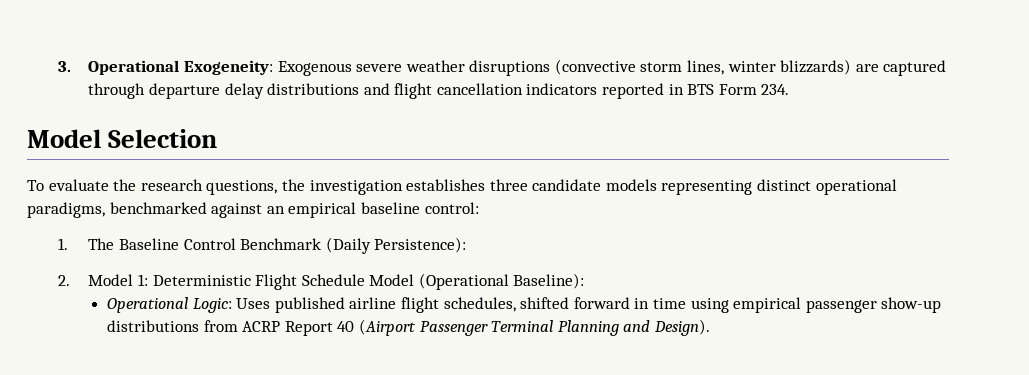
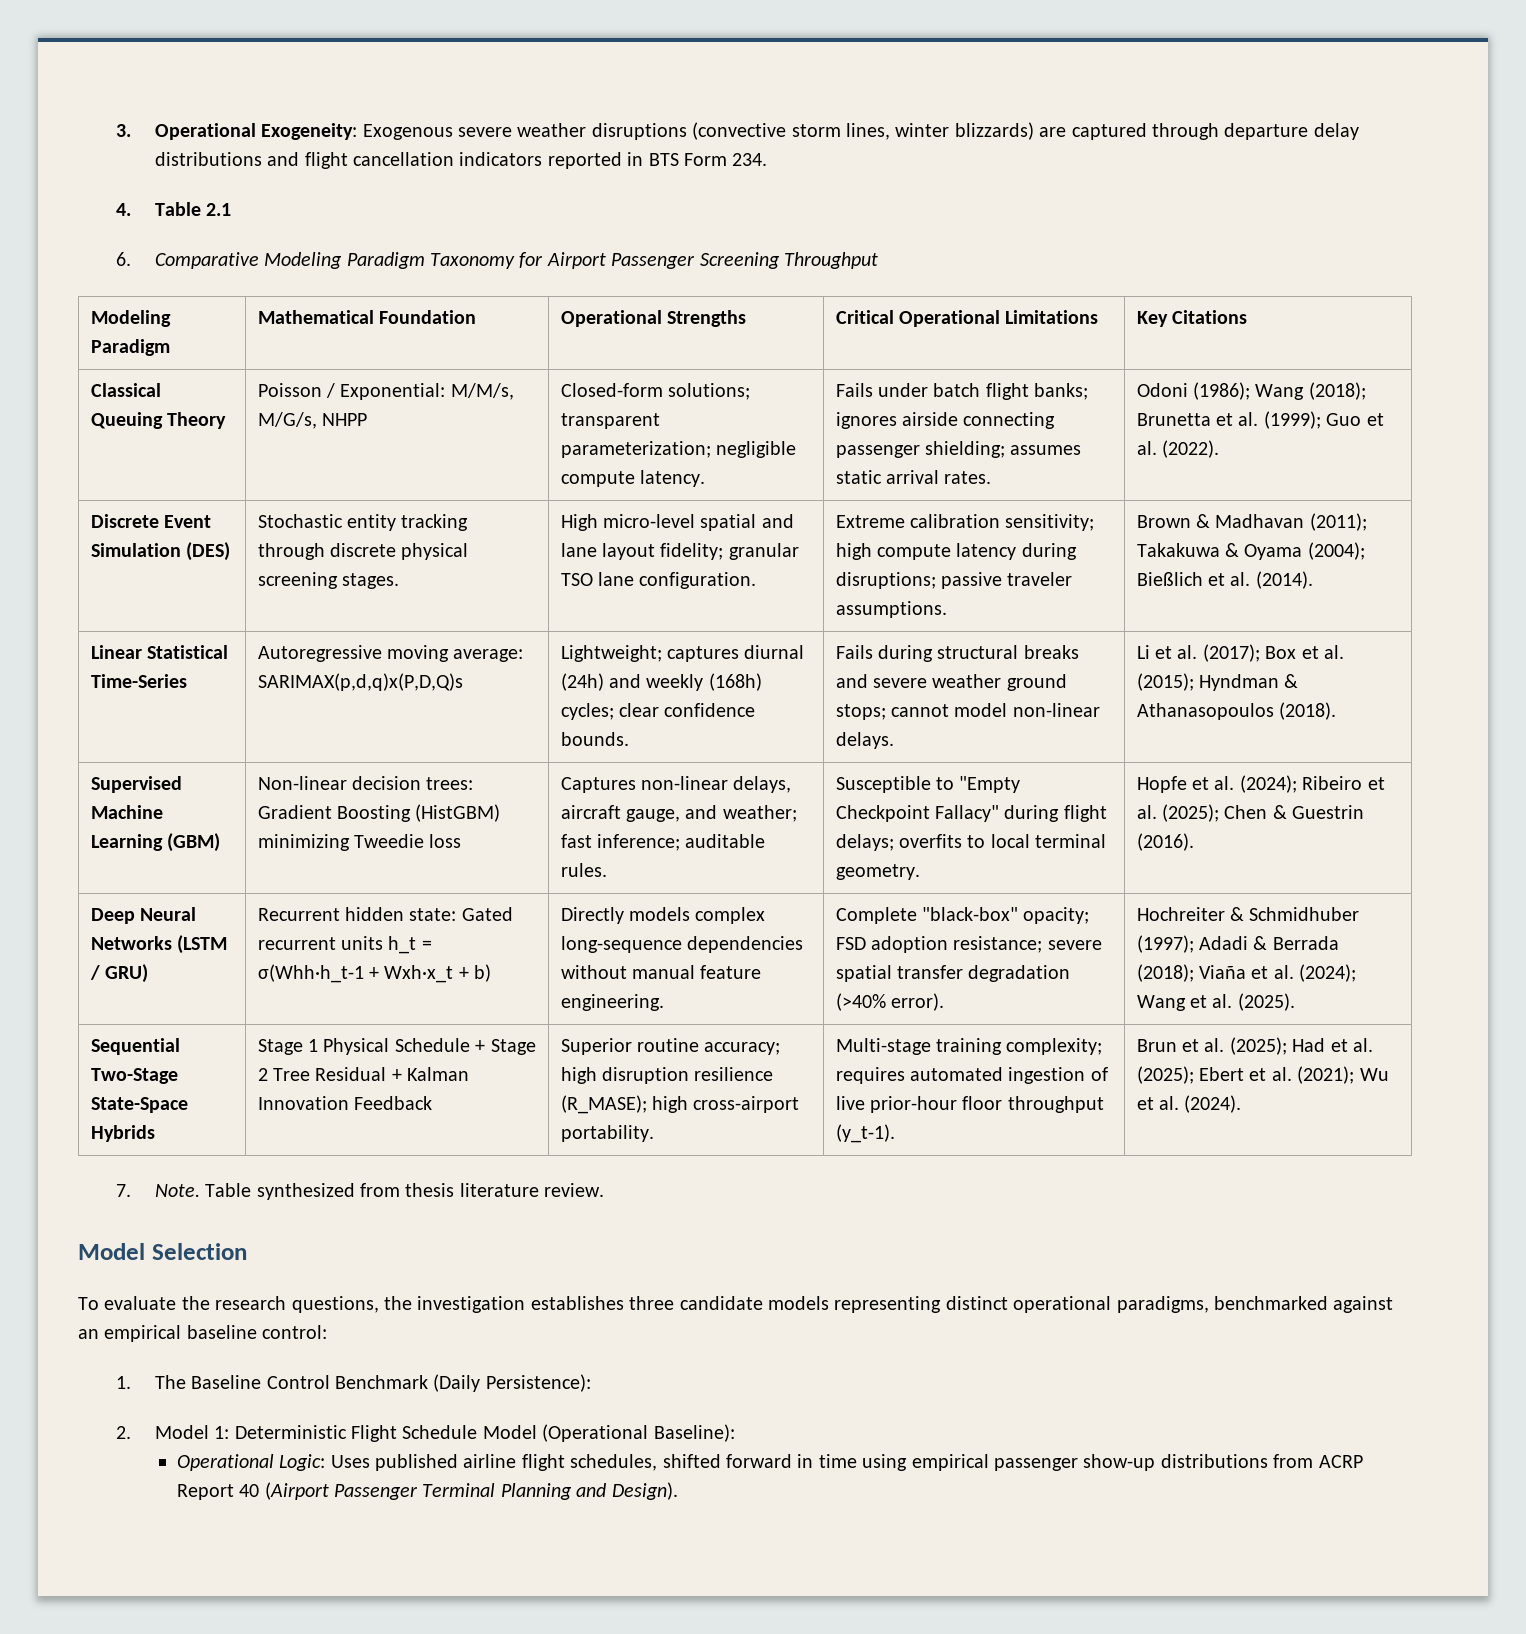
(790, 89) none -> [116,202,232,216] [116,252,878,269] [90,310,171,327] [90,339,170,356] [257,310,476,324] [560,310,746,327] [835,310,1099,327] [1136,310,1247,327] [90,383,161,397] [90,412,226,429] [257,383,514,400] [257,412,367,429] [560,383,750,400] [560,413,660,429] [560,441,796,458] [560,470,705,487] [835,383,1089,400] [835,412,1056,429] [835,441,1082,458] [835,470,992,484] [1136,382,1366,400] [1136,411,1384,429] [1136,440,1219,458] [90,514,211,528] [90,542,230,561] [257,514,469,531] [257,543,469,560] [257,572,399,589] [560,514,794,531] [560,543,799,560] [560,572,757,589] [835,514,1095,531] [835,543,1077,560] [835,572,1073,589] [835,601,947,618] [1136,513,1367,531] [1136,542,1365,560] [1136,571,1313,589] [90,645,228,659] [90,674,187,688] [257,645,524,662] [257,673,463,691] [560,645,805,662] [560,673,762,691] [560,703,756,720] [560,732,629,746] [835,645,1079,662] [835,674,1067,691] [835,703,1100,720] [835,732,894,749] [1136,644,1344,662] [1136,673,1299,691] [1136,702,1336,720] [90,776,182,793] [90,805,163,819] [90,833,220,852] [257,776,474,790] [257,804,501,822] [257,834,462,851] [560,776,792,793] [560,805,797,822] [560,834,766,851] [560,863,607,877] [835,776,1021,793] [835,805,1107,822] [835,834,1107,851] [835,864,920,880] [1136,775,1385,793] [1136,804,1365,822] [1136,833,1194,851] [90,907,196,924] [90,935,227,954] [89,964,148,983] [257,907,513,921] [257,936,432,954] [257,964,492,983] [560,907,766,924] [560,936,803,953] [560,965,762,979] [560,994,664,1011] [835,907,1090,924] [835,936,1102,953] [835,965,1071,982] [835,993,944,1011] [1136,907,1360,921] [1136,935,1339,953] [1136,964,1357,982] [1136,993,1295,1011] [90,1038,180,1055] [90,1068,178,1084] [90,1097,188,1113] [90,1125,155,1142] [257,1038,536,1055] [257,1067,470,1081] [257,1096,432,1110] [560,1038,781,1055] [560,1067,774,1084] [560,1095,800,1114] [560,1125,654,1142] [835,1038,1103,1055] [835,1067,1108,1084] [835,1096,1104,1113] [835,1124,895,1143] [1136,1037,1373,1055] [1136,1066,1389,1084] [1136,1095,1242,1113] [116,1183,605,1200] // 4. Table 2.1 // 6. Comparative Modeling Paradigm Taxonomy for Airport Passenger Screening Throughput // Modeling Paradigm | Mathematical Foundation | Operational Strengths | Critical Operational Limitations | Key Citations // Classical Queuing Theory | Poisson / Exponential: M/M/s, M/G/s, NHPP | Closed-form solutions; transparent parameterization; negligible compute latency. | Fails under batch flight banks; ignores airside connecting passenger shielding; assumes static arrival rates. | Odoni (1986); Wang (2018); Brunetta et al. (1999); Guo et al. (2022). // Discrete Event Simulation (DES) | Stochastic entity tracking through discrete physical screening stages. | High micro-level spatial and lane layout fidelity; granular TSO lane configuration. | Extreme calibration sensitivity; high compute latency during disruptions; passive traveler assumptions. | Brown & Madhavan (2011); Takakuwa & Oyama (2004); Bießlich et al. (2014). // Linear Statistical Time-Series | Autoregressive moving average: SARIMAX(p,d,q)x(P,D,Q)s | Lightweight; captures diurnal (24h) and weekly (168h) cycles; clear confidence bounds. | Fails during structural breaks and severe weather ground stops; cannot model non-linear delays. | Li et al. (2017); Box et al. (2015); Hyndman & Athanasopoulos (2018). // Supervised Machine Learning (GBM) | Non-linear decision trees: Gradient Boosting (HistGBM) minimizing Tweedie loss | Captures non-linear delays, aircraft gauge, and weather; fast inference; auditable rules. | Susceptible to "Empty Checkpoint Fallacy" during flight delays; overfits to local terminal geometry. | Hopfe et al. (2024); Ribeiro et al. (2025); Chen & Guestrin (2016). // Deep Neural Networks (LSTM / GRU) | Recurrent hidden state: Gated recurrent units h_t = σ(Whh·h_t-1 + Wxh·x_t + b) | Directly models complex long-sequence dependencies without manual feature engineering. | Complete "black-box" opacity; FSD adoption resistance; severe spatial transfer degradation (>40% error). | Hochreiter & Schmidhuber (1997); Adadi & Berrada (2018); Viaña et al. (2024); Wang et al. (2025). // Sequential Two-Stage State-Space Hybrids | Stage 1 Physical Schedule + Stage 2 Tree Residual + Kalman Innovation Feedback | Superior routine accuracy; high disruption resilience (R_MASE); high cross-airport portability. | Multi-stage training complexity; requires automated ingestion of live prior-hour floor throughput (y_t-1). | Brun et al. (2025); Had et al. (2025); Ebert et al. (2021); Wu et al. (2024). // 7. Note. Table synthesized from thesis literature review.

